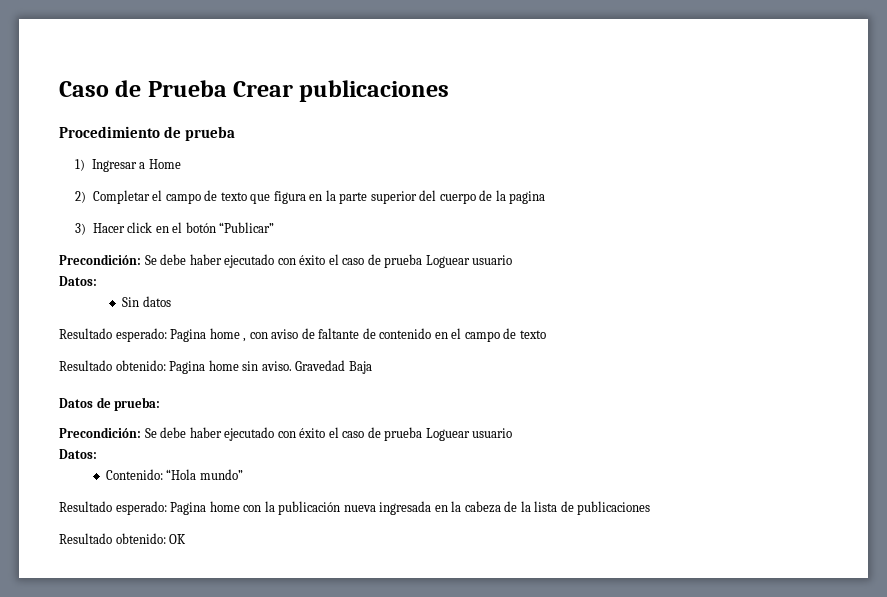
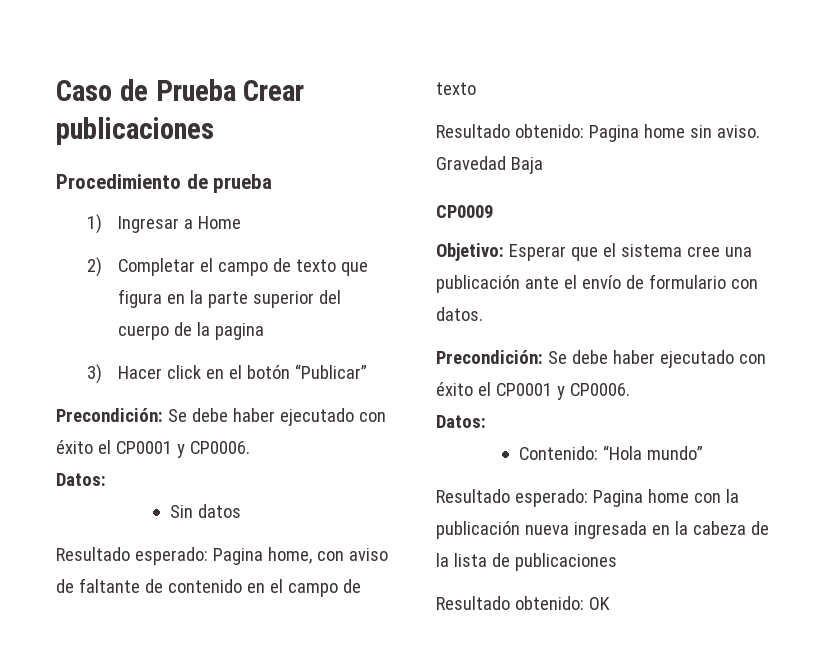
[342,254,513,268] caso de prueba Loguear usuario -> [115,441,250,458] CP0001 y CP0006.
[209,328,247,342] home , -> [267,547,312,564] home,
[59,397,161,411] [59,427,513,441] Datos de prueba: // Precondición: Se debe haber ejecutado con éxito el caso de prueba Loguear usuario -> [436,205,493,218] [436,243,752,261] [436,274,758,293] [436,307,483,321] [436,350,766,368] [436,382,630,400] CP0009 // Objetivo: Esperar que el sistema cree una publicación ante el envío de formulario con datos. // Precondición: Se debe haber ejecutado con éxito el CP0001 y CP0006.

